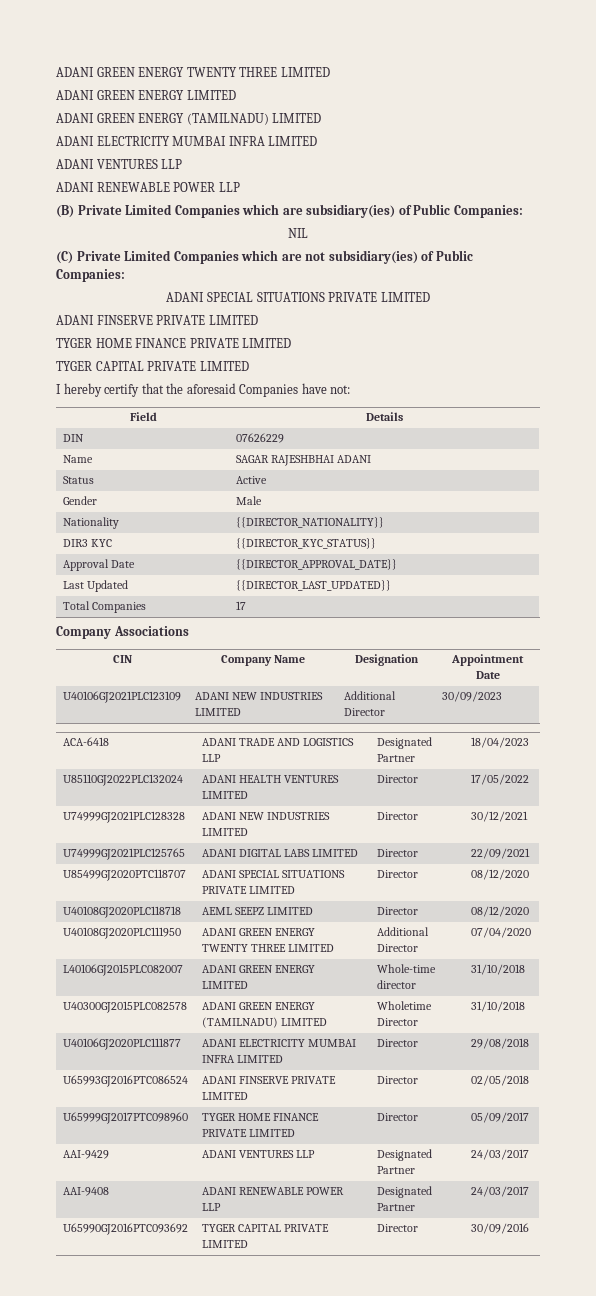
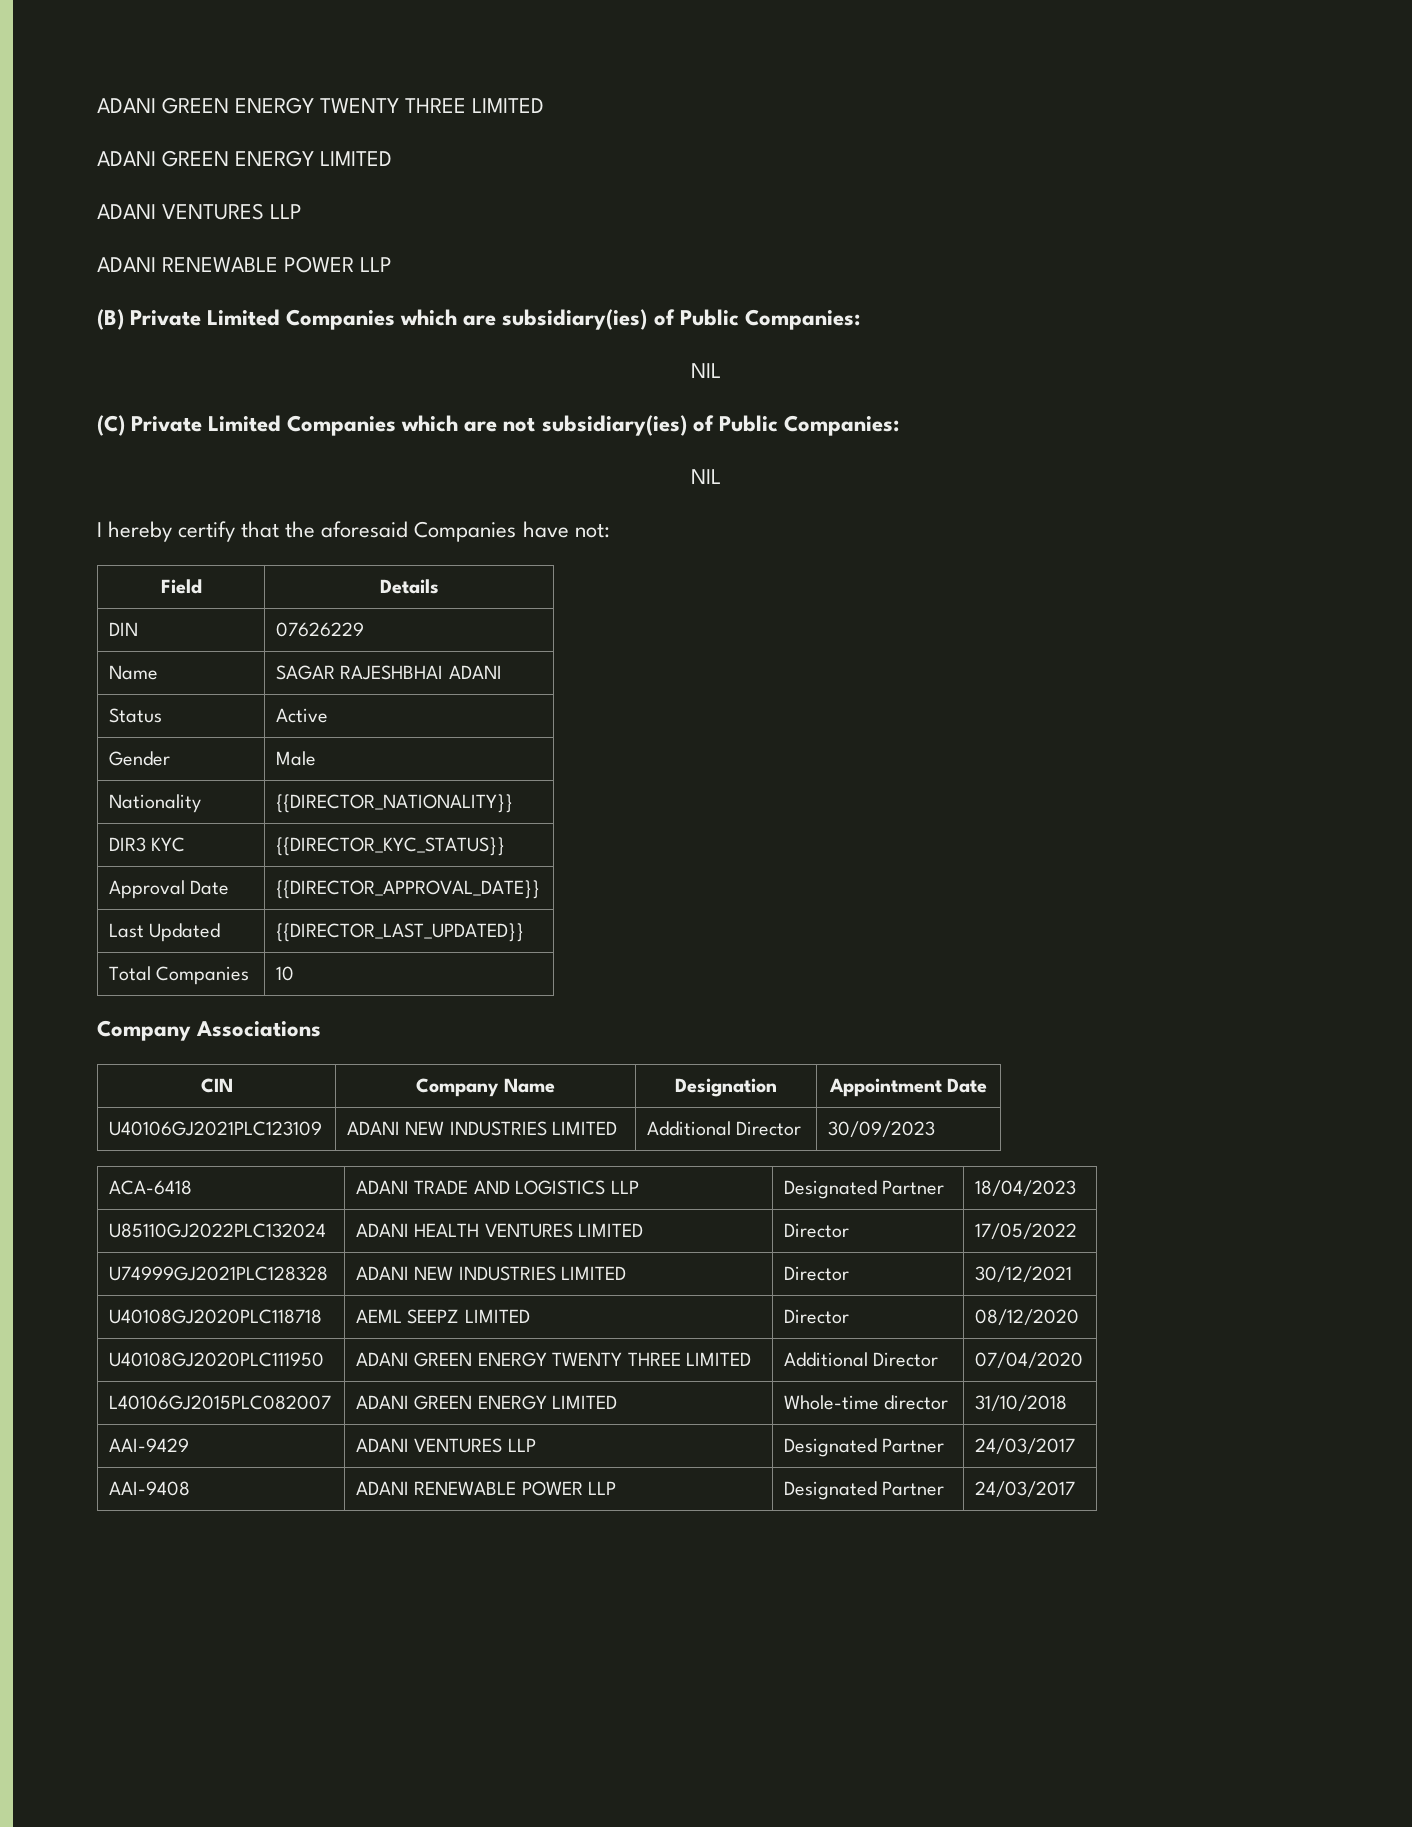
[56,113,322,125] [56,136,318,146] // ADANI GREEN ENERGY (TAMILNADU) LIMITED // ADANI ELECTRICITY MUMBAI INFRA LIMITED -> (393, 158) none
[166,292,430,302] [56,315,258,325] [56,338,292,348] [56,361,249,371] ADANI SPECIAL SITUATIONS PRIVATE LIMITED // ADANI FINSERVE PRIVATE LIMITED // TYGER HOME FINANCE PRIVATE LIMITED // TYGER CAPITAL PRIVATE LIMITED -> [691,469,721,484] NIL
[235,601,246,610] 17 -> [276,966,295,981] 10
[62,848,185,860] [201,849,359,857] [376,849,418,857] [470,848,530,859] [62,869,186,881] [201,870,346,878] [201,886,296,894] [376,870,418,878] [470,869,529,880] // U74999GJ2021PLC125765 | ADANI DIGITAL LABS LIMITED | Director | 22/09/2021 // U85499GJ2020PTC118707 | ADANI SPECIAL SITUATIONS PRIVATE LIMITED | Director | 08/12/2020 -> (1073, 1274) none
[62,1001,187,1013] [201,1002,316,1010] [201,1017,328,1028] [376,1001,432,1010] [376,1018,418,1026] [470,1001,525,1012] [62,1038,181,1050] [201,1039,357,1047] [201,1055,284,1063] [376,1039,418,1047] [470,1038,529,1049] [62,1075,188,1087] [201,1076,337,1084] [201,1092,248,1100] [376,1076,418,1084] [470,1075,529,1086] [62,1112,188,1124] [201,1113,320,1121] [201,1129,296,1137] [376,1113,418,1121] [470,1112,529,1123] // U40300GJ2015PLC082578 | ADANI GREEN ENERGY (TAMILNADU) LIMITED | Wholetime Director | 31/10/2018 // U40106GJ2020PLC111877 | ADANI ELECTRICITY MUMBAI INFRA LIMITED | Director | 29/08/2018 // U65993GJ2016PTC086524 | ADANI FINSERVE PRIVATE LIMITED | Director | 02/05/2018 // U65999GJ2017PTC098960 | TYGER HOME FINANCE PRIVATE LIMITED | Director | 05/09/2017 -> (1068, 1403) none
[62,1223,188,1235] [201,1224,330,1232] [201,1240,248,1248] [376,1224,418,1232] [470,1223,529,1234] // U65990GJ2016PTC093692 | TYGER CAPITAL PRIVATE LIMITED | Director | 30/09/2016 -> (1076, 1489) none

